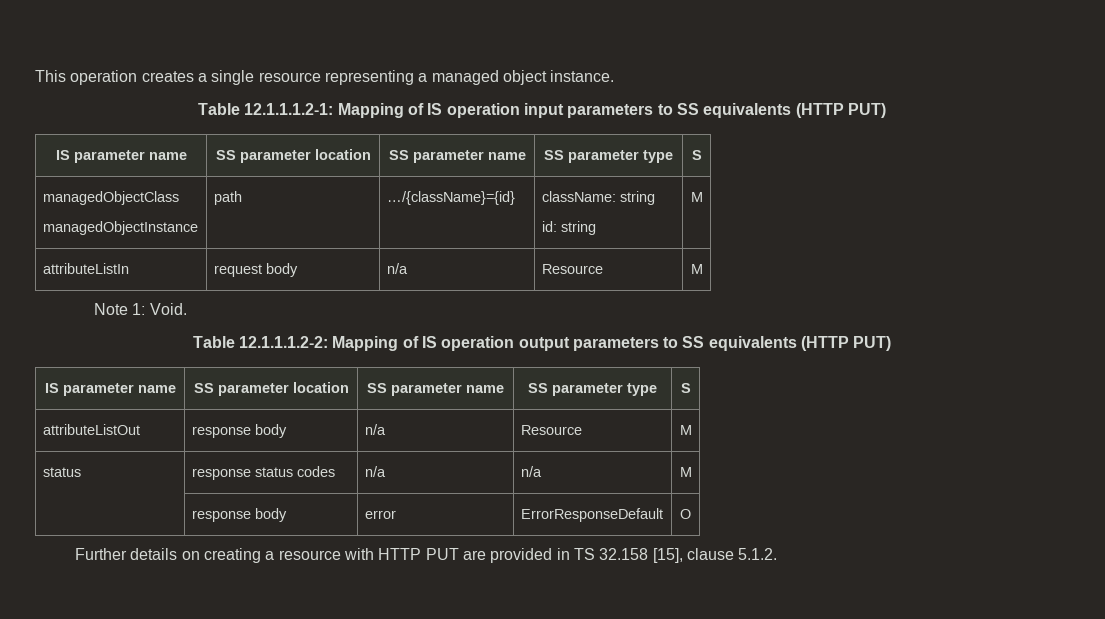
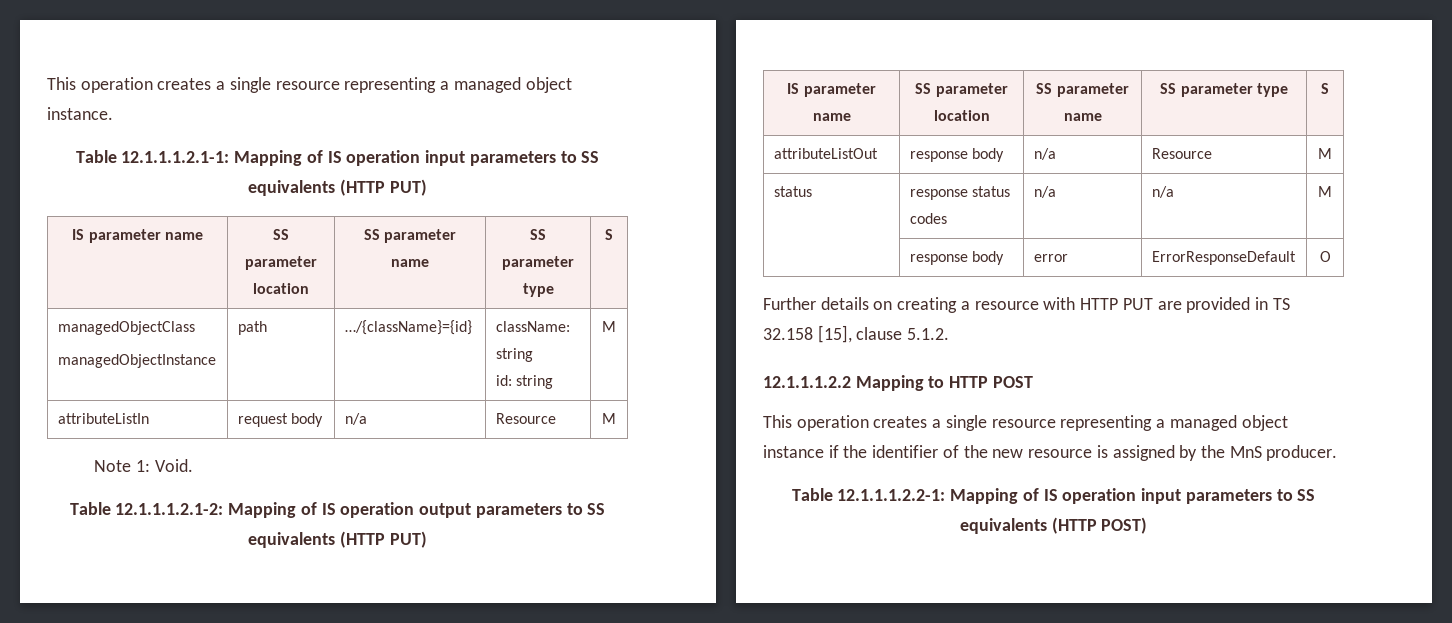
[244,103,334,115] 12.1.1.1.2-1: -> [121,151,230,163] 12.1.1.1.2.1-1:
[238,336,328,348] 12.1.1.1.2-2: -> [115,503,224,515] 12.1.1.1.2.1-2:
(778, 554) none -> [763,375,1033,391] [763,415,1288,431] [763,445,1338,461] [791,488,1316,504] [959,517,1148,534] // 12.1.1.1.2.2 Mapping to HTTP POST // This operation creates a single resource representing a managed object instance if the identifier of the new resource is assigned by the MnS producer. // Table 12.1.1.1.2.2-1: Mapping of IS operation input parameters to SS equivalents (HTTP POST)

